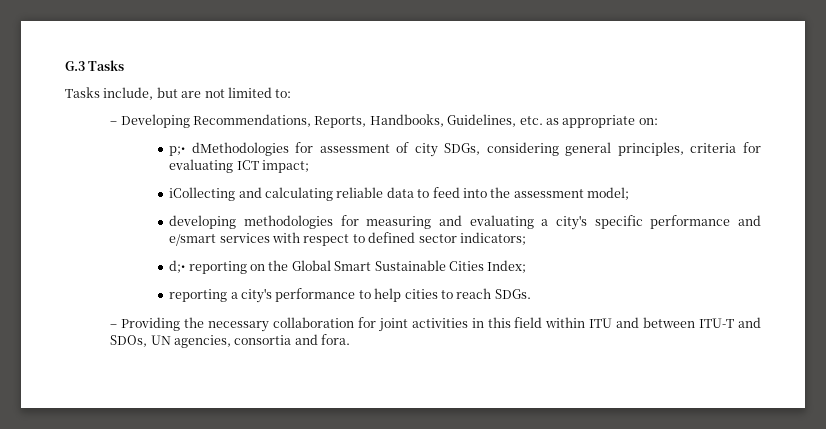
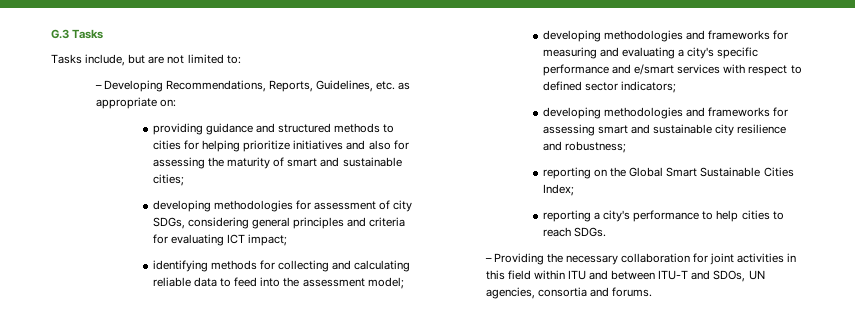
[369,114,444,127] Handbooks, -> (313, 86) none
[169,142,289,156] p;• dMethodologies -> [152,123,395,135] [152,140,409,152] [152,157,402,169] [152,174,184,186] [152,200,294,212] providing guidance and structured methods to cities for helping prioritize initiatives and also for assessing the maturity of smart and sustainable cities; // developing methodologies
[617,142,684,156] principles, -> [293,217,367,229] principles and
[169,187,236,201] iCollecting -> [152,260,330,272] identifying methods for collecting
(333, 222) none -> [686,30,771,40] and frameworks
[169,260,186,273] d;• -> [542,107,789,119] [542,124,787,136] [542,141,627,153] developing methodologies and frameworks for assessing smart and sustainable city resilience and robustness; //
[321,334,351,345] fora. -> [611,287,652,297] forums.

